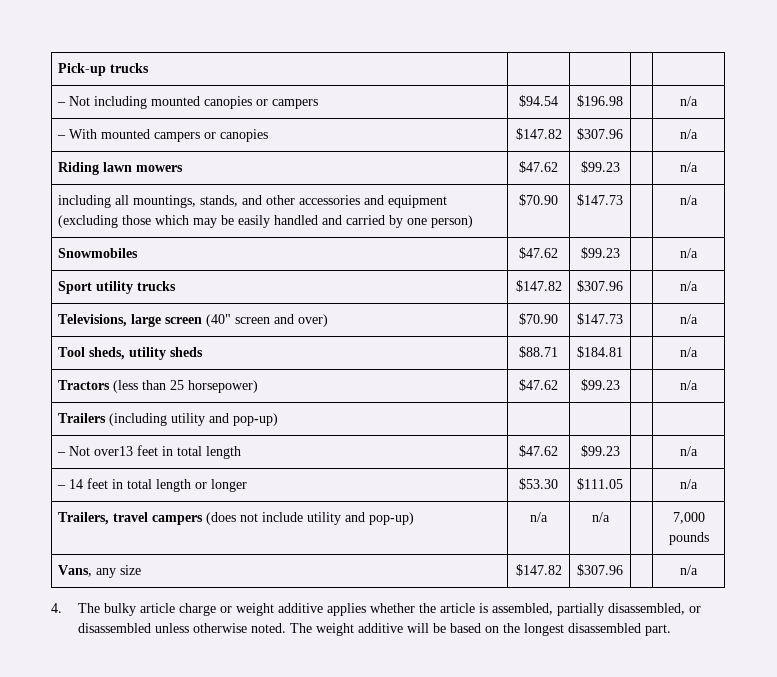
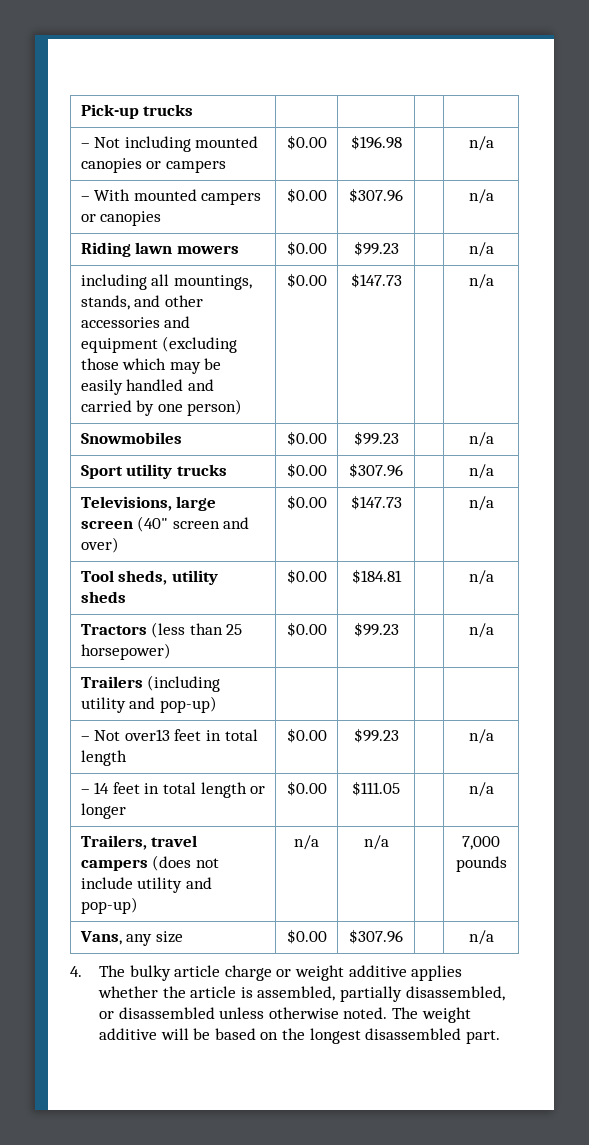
[519,95,558,107] $94.54 -> [286,135,327,150] $0.00
[515,128,562,140] $147.82 -> [286,188,327,203] $0.00
[519,161,558,173] $47.62 -> [286,241,327,256] $0.00
[519,194,558,206] $70.90 -> [286,273,327,288] $0.00
[519,247,558,259] $47.62 -> [286,431,327,446] $0.00
[515,280,562,292] $147.82 -> [286,463,327,478] $0.00
[519,313,558,325] $70.90 -> [286,495,327,510] $0.00
[519,346,558,358] $88.71 -> [286,569,327,584] $0.00
[519,379,558,391] $47.62 -> [286,622,327,637] $0.00
[519,445,558,457] $47.62 -> [286,728,327,743] $0.00
[519,478,558,490] $53.30 -> [286,781,327,796] $0.00
[515,564,562,576] $147.82 -> [286,929,327,944] $0.00

